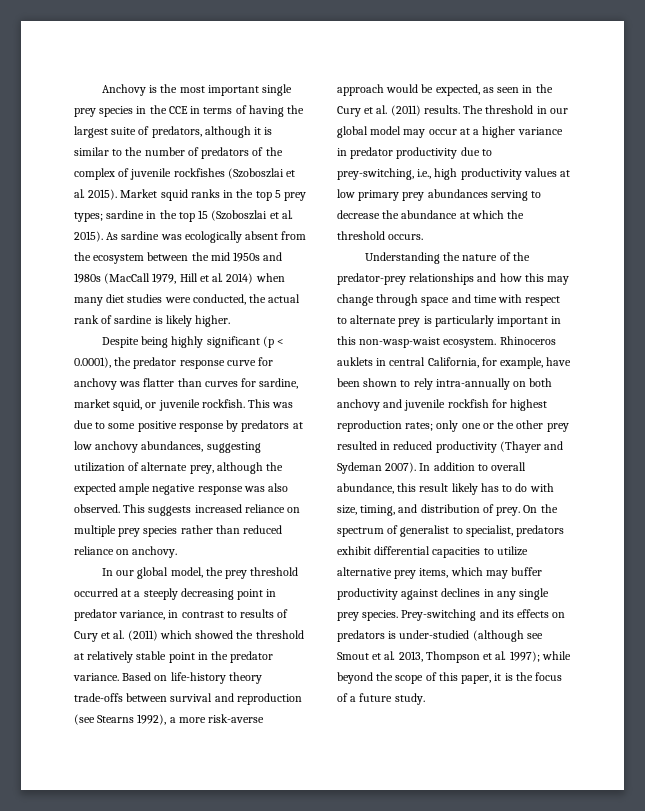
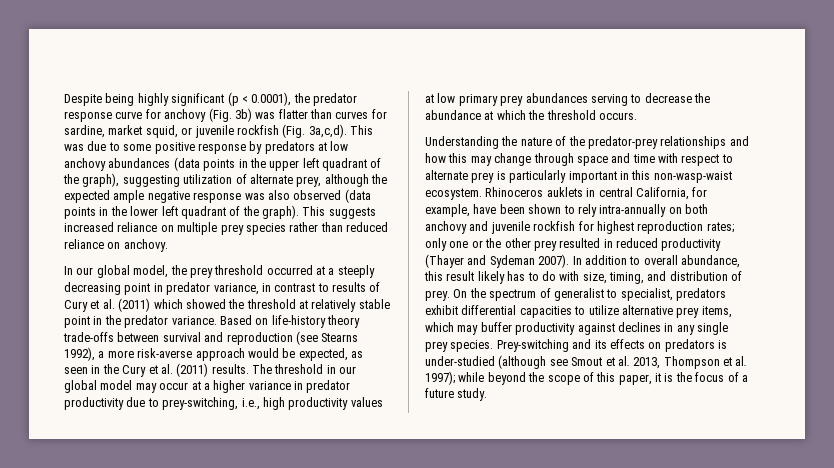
[102,84,293,96] [74,105,305,117] [74,126,273,138] [74,147,283,159] [74,168,296,180] [74,189,307,201] [74,210,293,222] [74,231,307,243] [74,252,283,264] [74,273,285,284] [74,294,301,306] [74,315,231,327] Anchovy is the most important single prey species in the CCE in terms of having the largest suite of predators, although it is similar to the number of predators of the complex of juvenile rockfishes (Szoboszlai et al. 2015). Market squid ranks in the top 5 prey types; sardine in the top 15 (Szoboszlai et al. 2015). As sardine was ecologically absent from the ecosystem between the mid 1950s and 1980s (MacCall 1979, Hill et al. 2014) when many diet studies were conducted, the actual rank of sardine is likely higher. // -> (64, 100) none
(117, 384) none -> [208,108,252,122] (Fig. 3b)
[201,399,245,408] rockfish. -> [236,124,347,138] rockfish (Fig. 3a,c,d).
[141,441,204,452] abundances, -> [108,157,382,171] [63,173,120,187] abundances (data points in the upper left quadrant of the graph),
[74,504,120,513] observed. -> [293,189,371,203] [64,205,299,219] observed (data points in the lower left quadrant of the graph).

